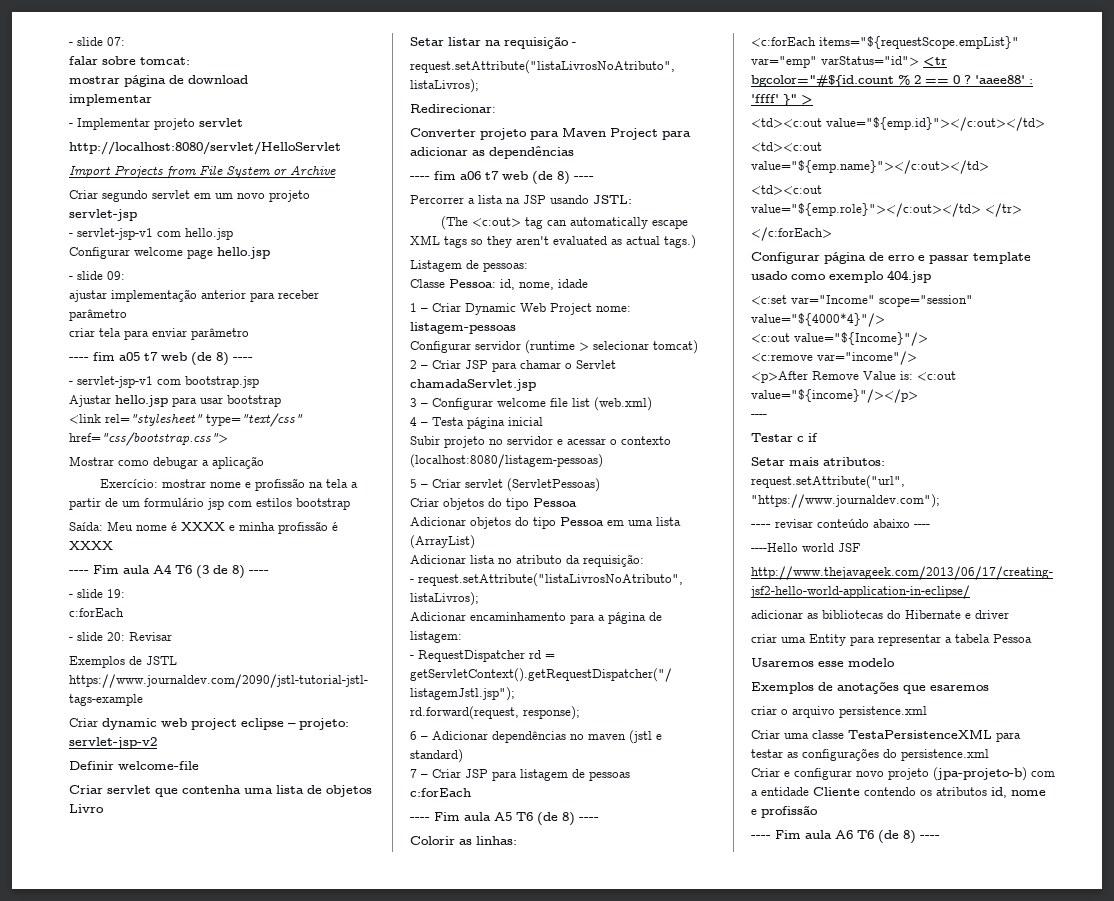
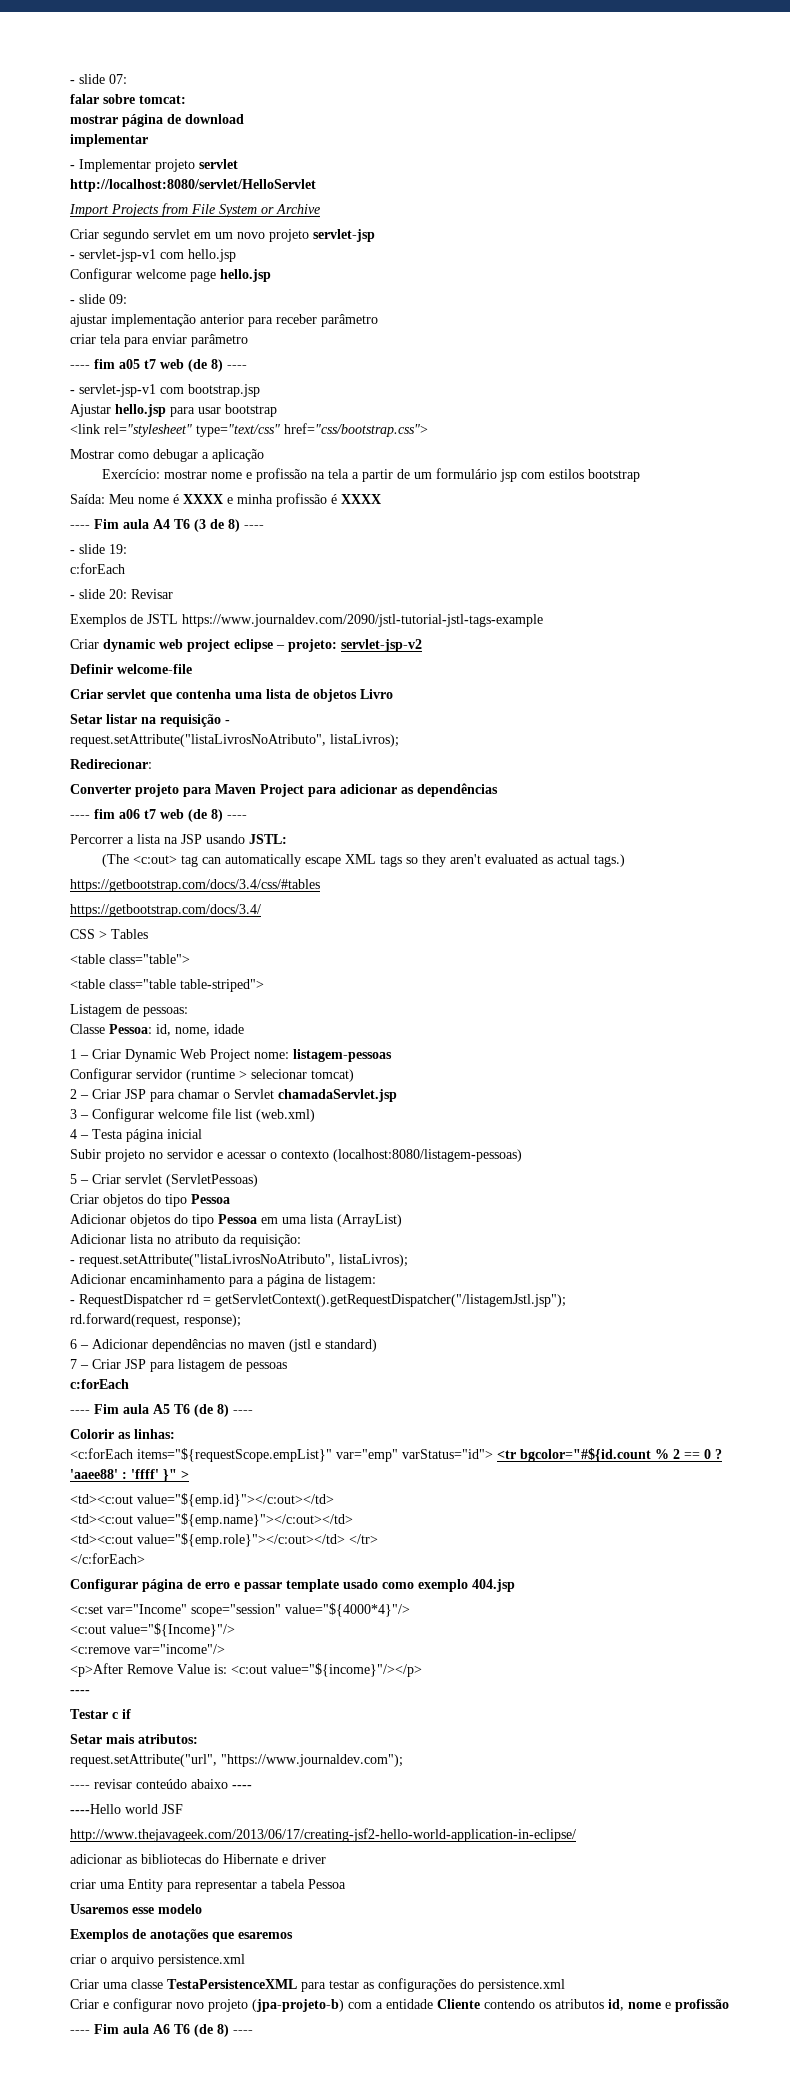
(696, 242) none -> [70,879,320,892] [70,904,261,917] [70,929,148,939] [70,954,190,964] [70,979,264,992] // https://getbootstrap.com/docs/3.4/css/#tables // https://getbootstrap.com/docs/3.4/ // CSS > Tables // <table class="table"> // <table class="table table-striped">

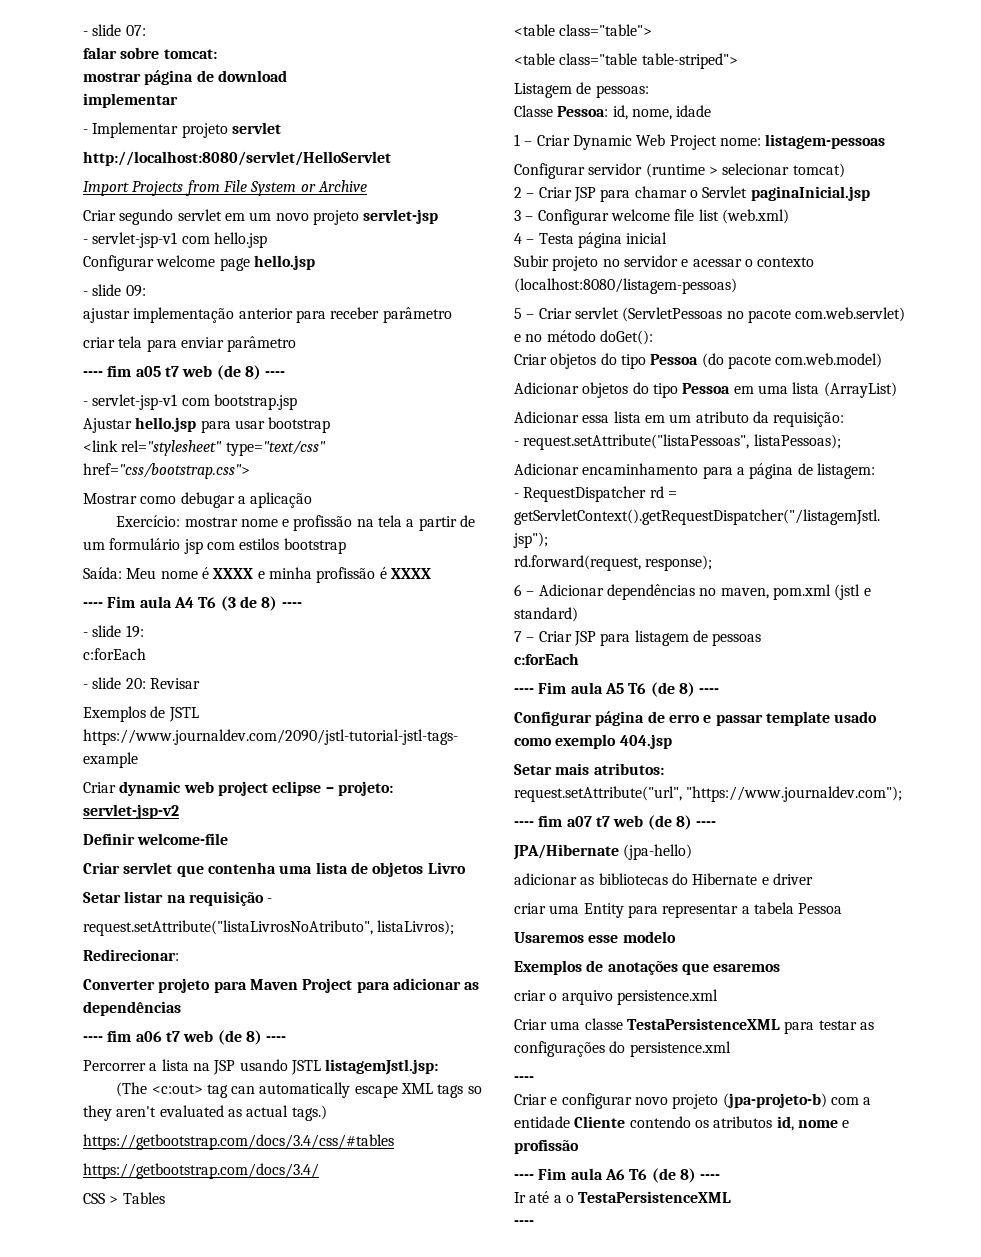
[249,834,287,844] JSTL: -> [290,1059,439,1075] JSTL listagemJstl.jsp:
[278,1089,397,1102] chamadaServlet.jsp -> [750,186,870,201] paginaInicial.jsp
[166,1174,258,1187] (ServletPessoas) -> [622,307,906,323] [514,330,653,345] (ServletPessoas no pacote com.web.servlet) e no método doGet():
(230, 1199) none -> [701,353,883,369] (do pacote com.web.model)
[130,1234,171,1244] lista no -> [582,411,692,423] essa lista em um
[79,1254,408,1267] request.setAttribute("listaLivrosNoAtributo", listaLivros); -> [523,434,841,450] request.setAttribute("listaPessoas", listaPessoas);
[248,1342,285,1349] maven -> [720,584,831,600] maven, pom.xml
[70,1429,175,1439] [70,1448,722,1462] [70,1469,189,1482] [70,1493,334,1507] [70,1513,353,1527] [70,1533,378,1547] [70,1553,145,1564] // Colorir as linhas: // <c:forEach items="${requestScope.empList}" var="emp" varStatus="id"> <tr bgcolor="#${id.count % 2 == 0 ? 'aaee88' : 'ffff' }" > // <td><c:out value="${emp.id}"></c:out></td> // <td><c:out value="${emp.name}"></c:out></td> // <td><c:out value="${emp.role}"></c:out></td> </tr> // </c:forEach> -> (720, 691) none
[70,1603,410,1617] [70,1623,235,1637] [70,1644,225,1654] [70,1663,422,1677] [70,1690,90,1694] [70,1709,131,1719] // <c:set var="Income" scope="session" value="${4000*4}"/> // <c:out value="${Income}"/> // <c:remove var="income"/> // <p>After Remove Value is: <c:out value="${income}"/></p> // ---- // Testar c if -> (672, 741) none
[94,1779,252,1789] [70,1804,183,1814] [70,1828,576,1842] revisar conteúdo abaixo ---- // ----Hello world JSF // http://www.thejavageek.com/2013/06/17/creating-jsf2-hello-world-application-in-eclipse/ -> [538,815,717,830] [513,844,693,860] fim a07 t7 web (de 8) ---- // JPA/Hibernate (jpa-hello)
(565, 1985) none -> [514,1076,534,1082] // ----
(253, 2032) none -> [514,1191,732,1203] [514,1220,534,1226] // Ir até a o TestaPersistenceXML // ----

